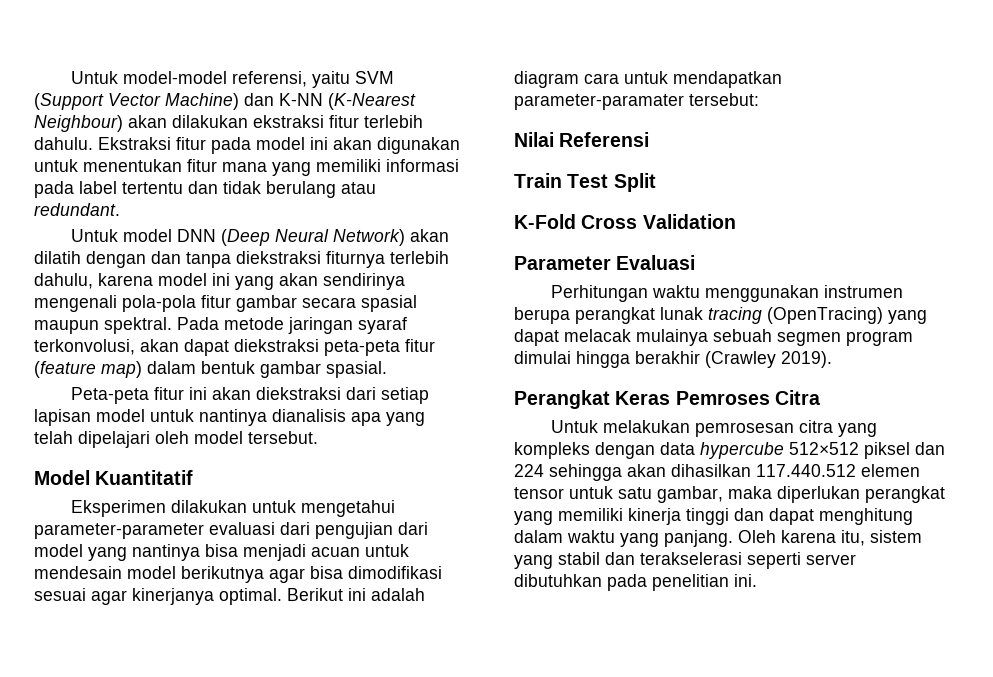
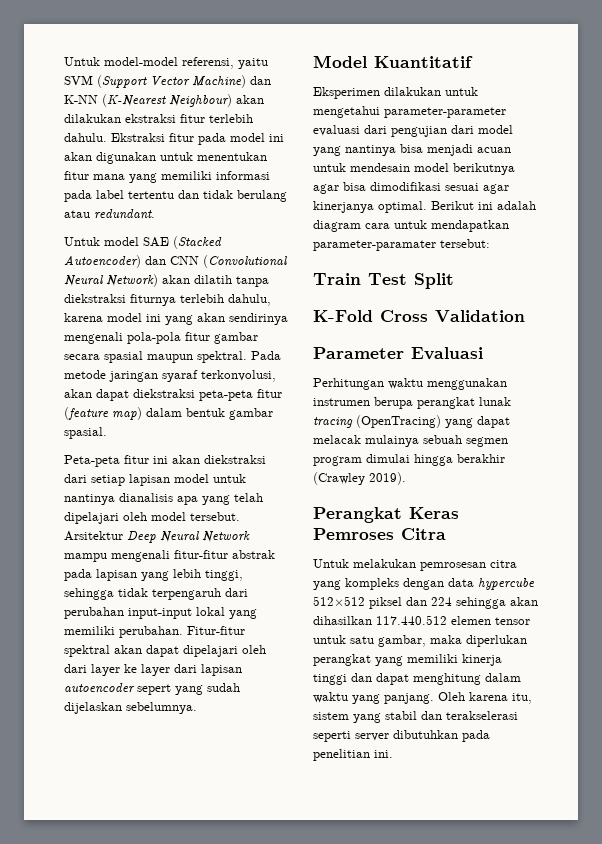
[177,229,271,246] DNN (Deep -> [143,236,222,249] [64,255,287,268] SAE (Stacked Autoencoder) dan CNN (Convolutional
[86,251,181,268] dengan dan -> (232, 279) none
(318, 437) none -> [64,531,250,543] [64,550,275,562] [64,569,243,581] [64,588,248,600] [64,607,257,619] [64,626,245,638] [64,645,266,657] [64,664,242,676] [64,683,240,695] [64,702,197,714] Arsitektur Deep Neural Network mampu mengenali fitur-fitur abstrak pada lapisan yang lebih tinggi, sehingga tidak terpengaruh dari perubahan input-input lokal yang memiliki perubahan. Fitur-fitur spektral akan dapat dipelajari oleh dari layer ke layer dari lapisan autoencoder sepert yang sudah dijelaskan sebelumnya.
[514,132,650,147] // Nilai Referensi -> (490, 243) none

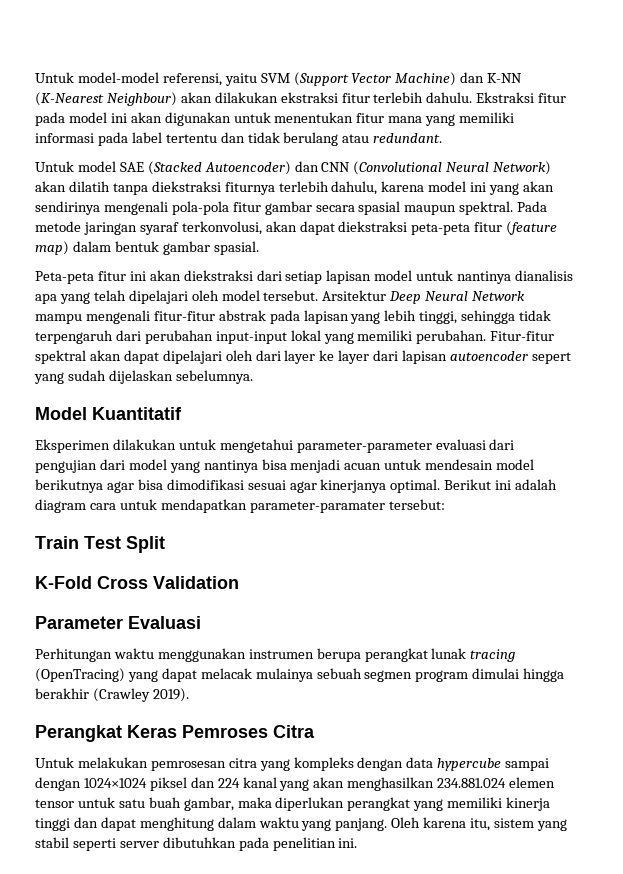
[313,596,538,609] [313,615,447,625] 512×512 piksel dan 224 sehingga akan dihasilkan 117.440.512 -> [505,758,550,771] [35,777,507,791] sampai dengan 1024×1024 piksel dan 224 kanal yang akan menghasilkan 234.881.024
(374, 640) none -> [148,797,181,808] buah
[421,711,518,720] dan terakselerasi -> (69, 842) none

